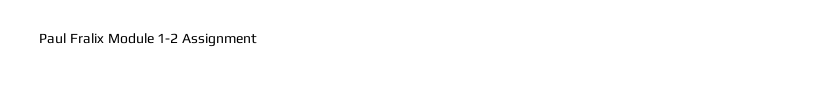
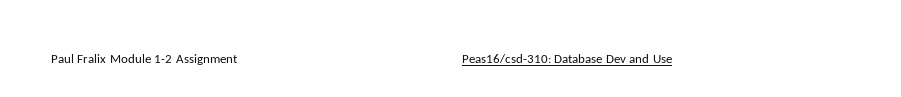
(258, 40) none -> [462,54,672,63] // Peas16/csd-310: Database Dev and Use

